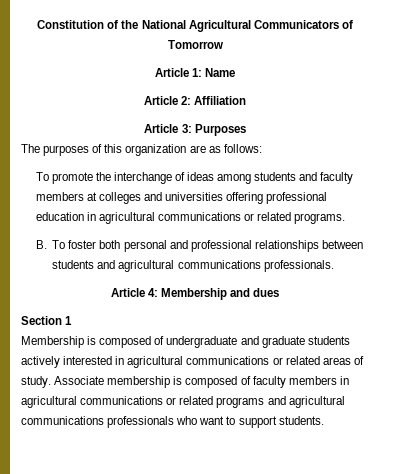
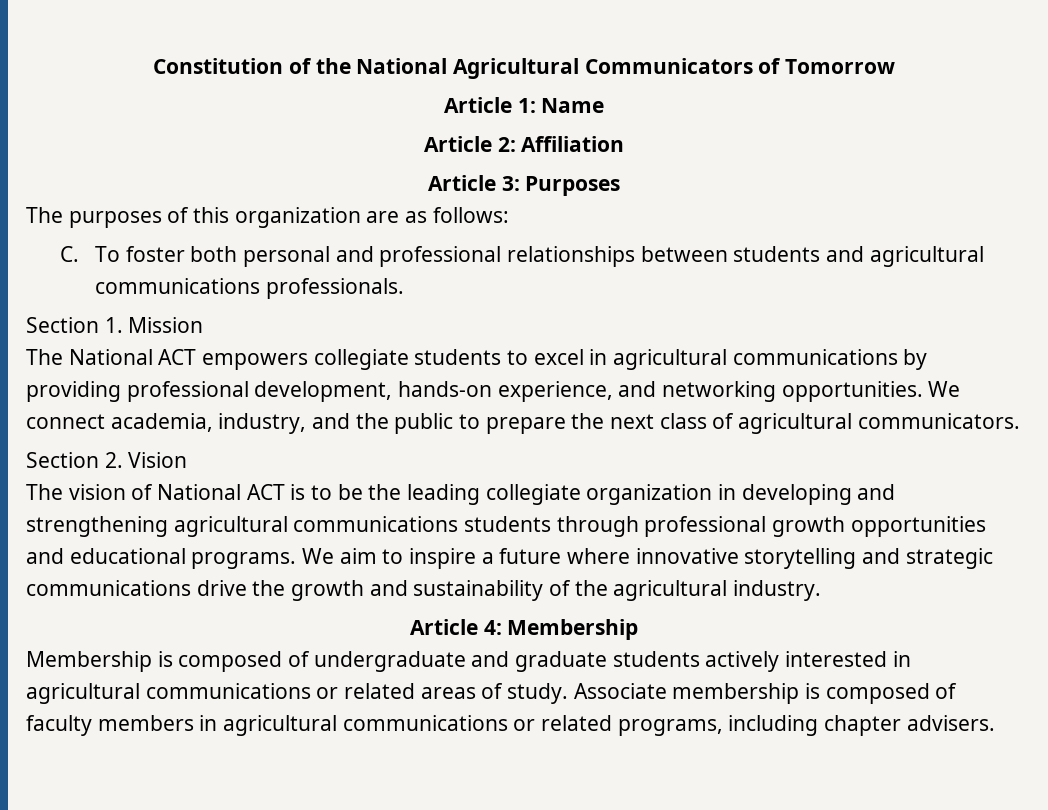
[35,172,354,184] [35,192,328,204] [35,212,346,224] [35,240,47,249] To promote the interchange of ideas among students and faculty members at colleges and universities offering professional education in agricultural communications or related programs. // B. -> [60,246,80,262] C.
(334, 266) none -> [26,317,204,333] [26,349,928,370] [26,381,961,402] [26,413,1020,434] [26,452,188,468] [26,484,896,505] [26,516,986,537] [26,548,993,569] [26,580,822,601] // Section 1. Mission // The National ACT empowers collegiate students to excel in agricultural communications by providing professional development, hands-on experience, and networking opportunities. We connect academia, industry, and the public to prepare the next class of agricultural communicators. // Section 2. Vision // The vision of National ACT is to be the leading collegiate organization in developing and strengthening agricultural communications students through professional growth opportunities and educational programs. We aim to inspire a future where innovative storytelling and strategic communications drive the growth and sustainability of the agricultural industry.
[230,288,280,297] [21,316,73,325] and dues // Section 1 -> (639, 629) none
[216,396,345,408] [21,416,324,428] programs and agricultural communications professionals who want to support students. -> [617,715,995,736] programs, including chapter advisers.

